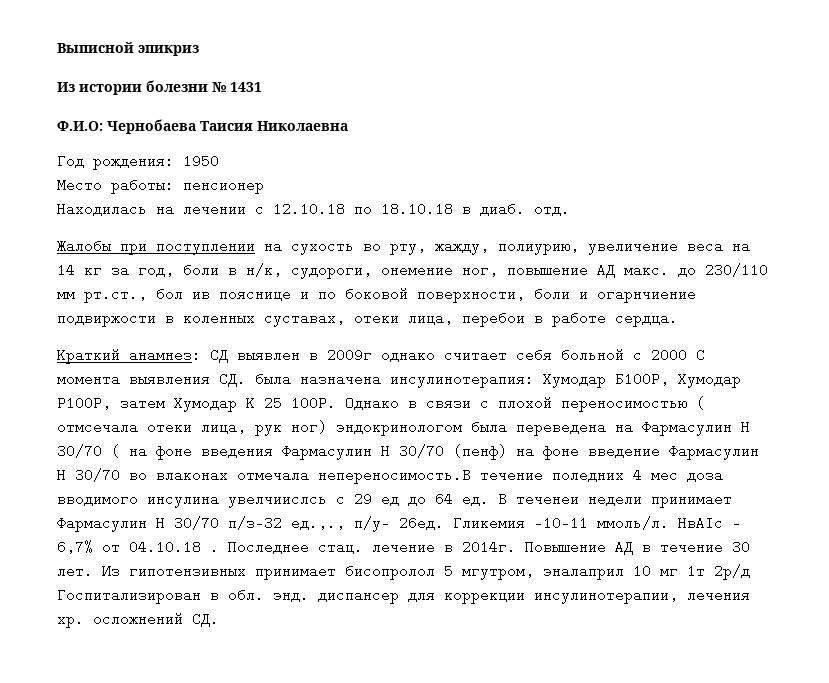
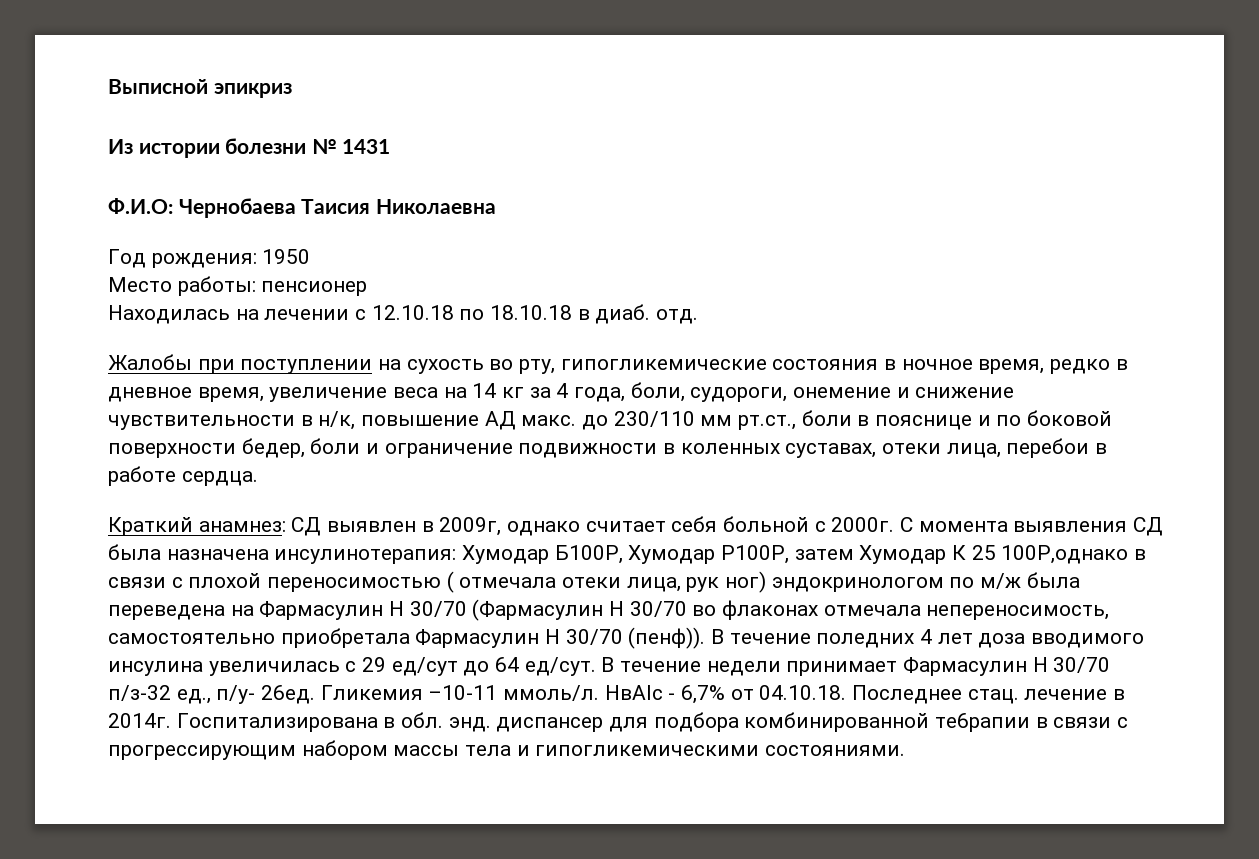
[435,237,579,255] жажду, полиурию, -> [560,359,1128,374] [108,387,264,402] гипогликемические состояния в ночное время, редко в дневное время,
[138,261,498,279] год, боли в н/к, судороги, онемение ног, -> [556,382,1015,402] [108,411,356,430] 4 года, боли, судороги, онемение и снижение чувствительности в н/к,
[156,285,210,302] бол ив -> [801,410,870,426] боли в
[417,285,696,303] [57,309,156,327] поверхности, боли и огарнчиение подвиржости -> [108,438,658,458] поверхности бедер, боли и ограничение подвижности
[327,346,372,363] 2009г -> [439,517,502,536] 2009г,
[651,348,687,362] 2000 -> [831,517,895,532] 2000г.
[219,370,246,387] СД. -> [1133,517,1164,536] СД
[291,394,399,411] 100Р. Однако -> [1001,545,1129,564] 100Р,однако
[57,418,138,435] отмсечала -> [459,577,557,588] отмечала
(462, 427) none -> [949,573,1022,589] по м/ж
[111,442,759,460] [57,466,471,484] ( на фоне введения Фармасулин Н 30/70 (пенф) на фоне введение Фармасулин Н 30/70 во влаконах отмечала непереносимость.В -> [472,599,1110,621] [108,627,725,649] (Фармасулин Н 30/70 во флаконах отмечала непереносимость, самостоятельно приобретала Фармасулин Н 30/70 (пенф)). В
[651,466,678,483] мес -> [937,633,973,644] лет
[228,490,327,508] увелчиислсь -> [208,661,340,676] увеличилась
[381,490,399,507] ед -> [391,657,458,676] ед/сут
[462,490,579,507] ед. В теченеи -> [524,657,702,676] ед/сут. В течение
[291,514,345,531] ед.,., -> [176,689,211,704] ед.,
[129,540,219,554] 04.10.18 . -> [759,685,847,700] 04.10.18.
[525,538,750,555] [57,562,750,580] [57,586,201,604] Повышение АД в течение 30 лет. Из гипотензивных принимает бисопролол 5 мгутром, эналаприл 10 мг 1т 2р/д Госпитализирован -> [176,713,378,732] Госпитализирована
[444,586,750,604] [57,610,219,628] коррекции инсулинотерапии, лечения хр. осложнений СД. -> [653,712,1129,732] [108,740,906,760] подбора комбинированной те6рапии в связи с прогрессирующим набором массы тела и гипогликемическими состояниями.

